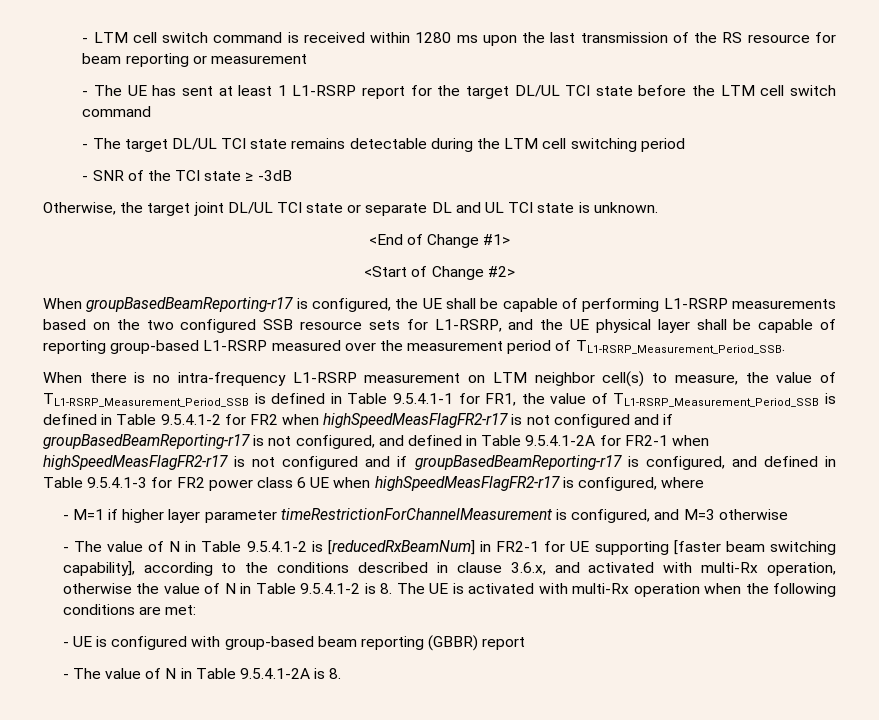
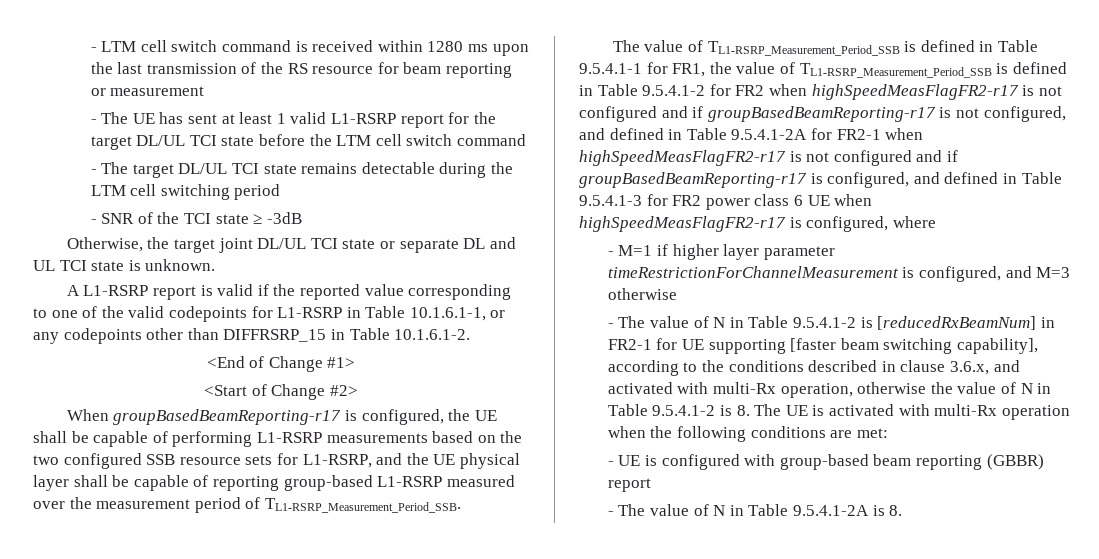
(287, 90) none -> [290,112,327,124] valid
(658, 207) none -> [66,284,512,300] [33,306,506,322] [33,328,471,344] // A L1-RSRP report is valid if the reported value corresponding to one of the valid codepoints for L1-RSRP in Table 10.1.6.1-1, or any codepoints other than DIFFRSRP_15 in Table 10.1.6.1-2.
[43,371,769,387] When there is no intra-frequency L1-RSRP measurement on LTM neighbor cell(s) to measure, the -> [612,40,640,52] The

